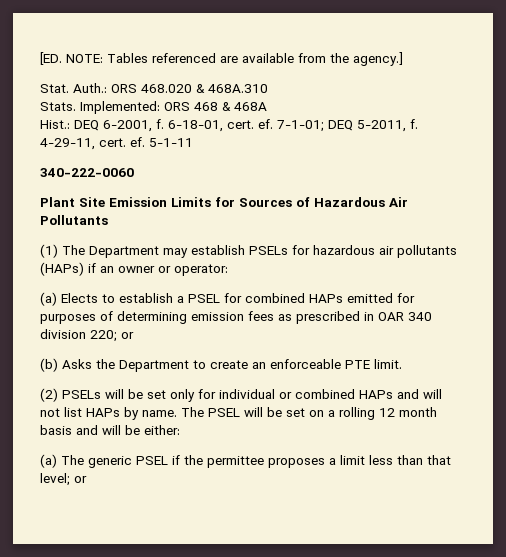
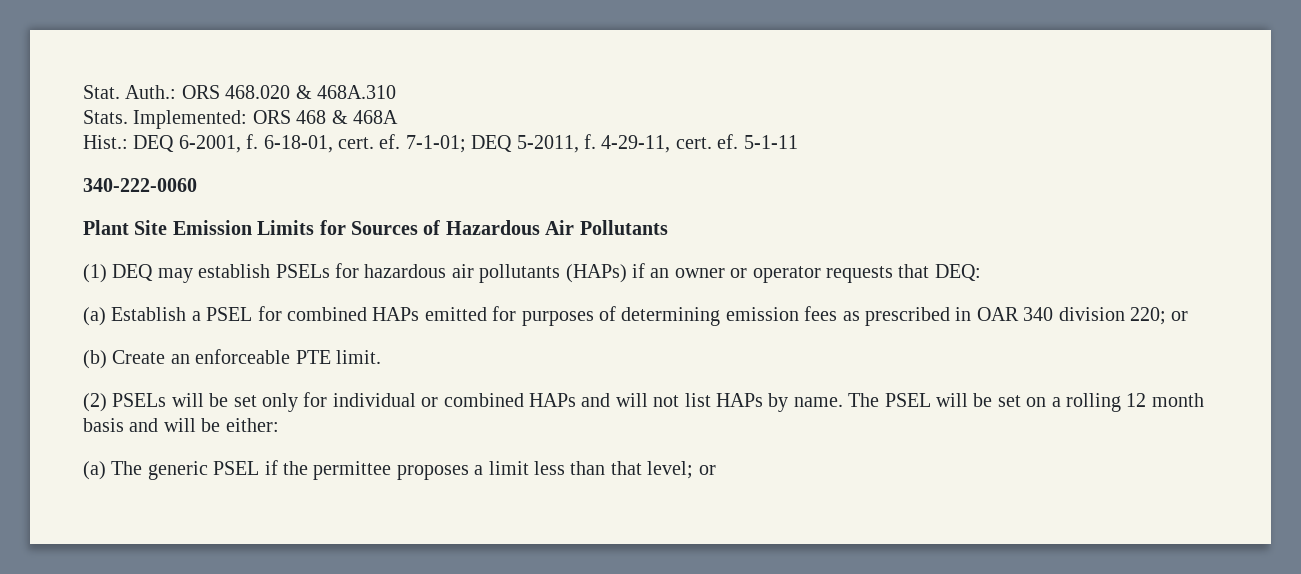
[40,52,403,66] [ED. NOTE: Tables referenced are available from the agency.] // -> (83, 92) none
[62,245,159,258] The Department -> [112,264,154,281] DEQ
[174,264,228,276] [40,292,173,306] operator: // (a) Elects to establish -> [752,264,981,283] [83,307,187,326] operator requests that DEQ: // (a) Establish
[62,359,248,372] Asks the Department to create -> [112,350,166,364] Create

